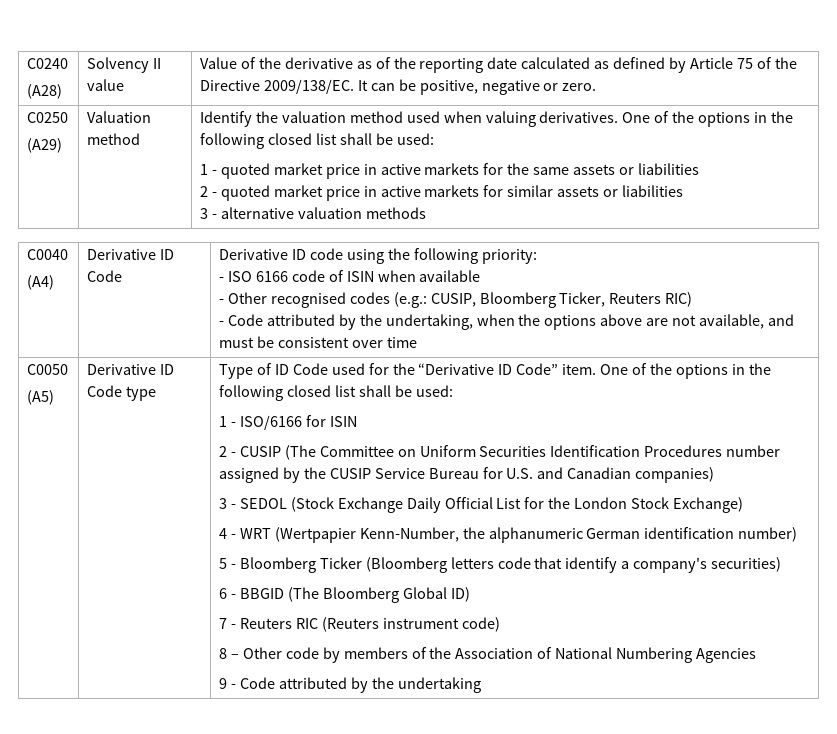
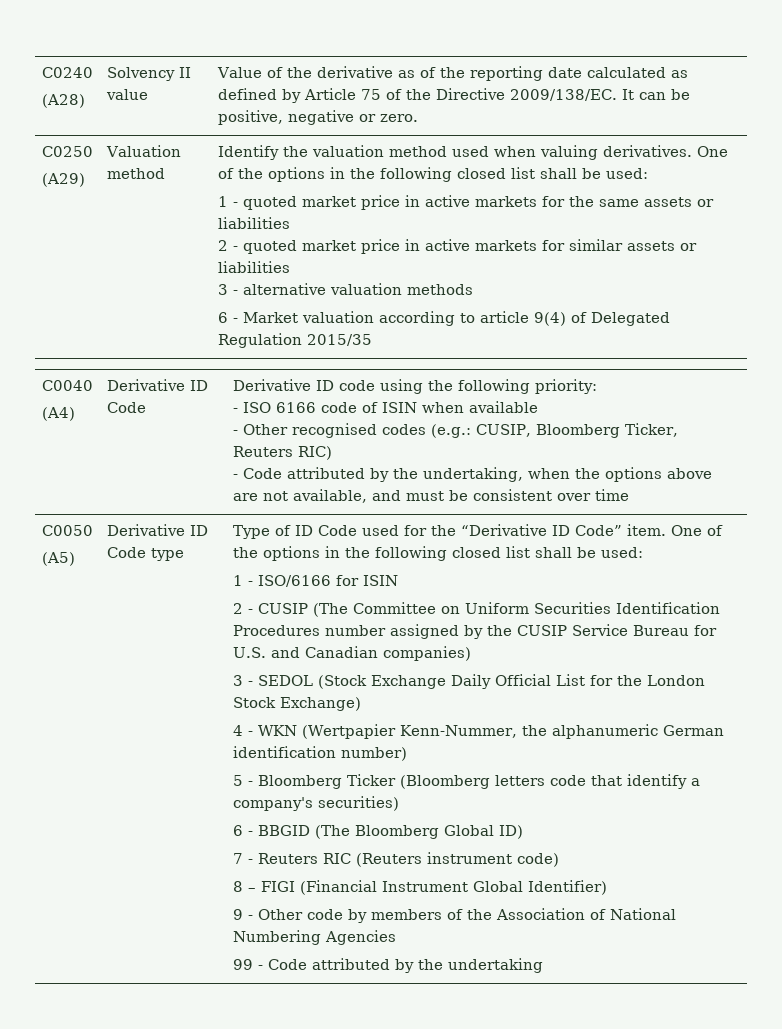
(426, 213) none -> [217,311,670,326] [217,333,372,348] // 6 - Market valuation according to article 9(4) of Delegated Regulation 2015/35
[239,527,459,543] WRT (Wertpapier Kenn-Number, -> [257,724,517,739] WKN (Wertpapier Kenn-Nummer,
(239, 656) none -> [260,880,607,895] [232,909,253,920] FIGI (Financial Instrument Global Identifier) // 9 -
[219,678,228,689] 9 -> [232,959,253,970] 99

